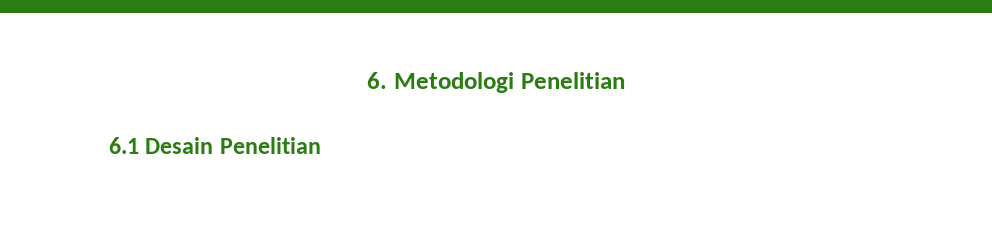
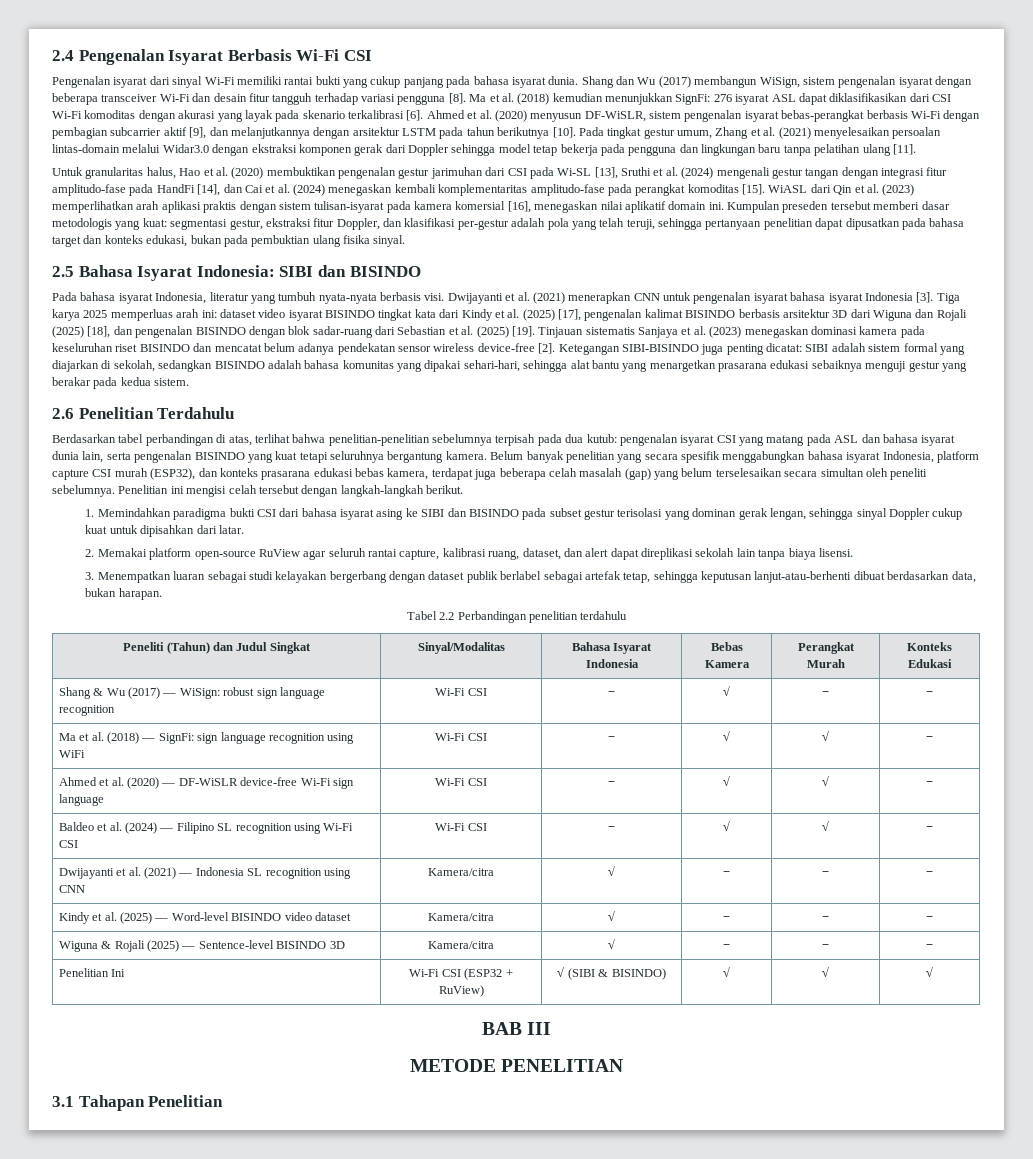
[367,72,625,93] [109,137,214,154] 6. Metodologi Penelitian // 6.1 Desain -> [52,49,372,65] [52,76,972,88] [52,93,951,105] [52,110,981,122] [52,127,942,139] [52,144,916,156] [52,167,948,179] [52,184,915,196] [52,201,950,213] [52,218,965,230] [52,235,406,247] [52,265,421,281] [52,292,960,304] [52,309,967,321] [52,326,925,338] [52,343,965,355] [52,360,967,372] [52,377,190,389] [52,407,235,419] [52,434,956,446] [52,451,979,463] [52,468,928,480] [52,485,463,497] [85,508,963,520] [85,525,244,537] [85,548,853,560] [85,571,976,583] [85,588,162,600] [406,611,628,623] [123,642,311,654] [417,642,505,654] [571,642,653,654] [585,659,639,668] [710,642,743,651] [704,660,750,668] [797,642,855,654] [806,659,845,668] [907,642,952,651] [908,659,952,668] [58,687,325,699] [58,705,115,716] [435,688,487,696] [608,691,615,696] [723,685,730,696] [822,691,829,696] [926,691,933,696] [58,732,355,744] [58,750,85,758] [435,733,487,741] [608,736,615,741] [723,730,730,741] [822,730,829,741] [926,736,933,741] [58,777,354,789] [58,794,104,806] [435,778,487,786] [608,781,615,786] [723,775,730,786] [822,775,829,786] [926,781,933,786] [58,822,354,834] [58,840,78,848] [435,823,487,831] [608,826,615,831] [723,820,730,831] [822,820,829,831] [926,826,933,831] [58,867,351,879] [58,885,85,893] [428,868,494,876] [608,865,615,876] [723,871,730,876] [822,871,829,876] [926,871,933,876] [58,912,351,924] [428,913,494,921] [608,910,615,921] [723,916,730,921] [822,916,829,921] [926,916,933,921] [58,940,345,952] [428,941,494,949] [608,938,615,949] [723,944,730,949] [822,944,829,949] [926,944,933,949] [58,968,126,977] [409,968,513,980] [438,985,484,997] [557,966,666,980] [723,966,730,977] [822,966,829,977] [926,966,933,977] [481,1022,552,1035] [409,1059,624,1072] [52,1095,145,1111] 2.4 Pengenalan Isyarat Berbasis Wi-Fi CSI // Pengenalan isyarat dari sinyal Wi-Fi memiliki rantai bukti yang cukup panjang pada bahasa isyarat dunia. Shang dan Wu (2017) membangun WiSign, sistem pengenalan isyarat dengan beberapa transceiver Wi-Fi dan desain fitur tangguh terhadap variasi pengguna [8]. Ma et al. (2018) kemudian menunjukkan SignFi: 276 isyarat ASL dapat diklasifikasikan dari CSI Wi-Fi komoditas dengan akurasi yang layak pada skenario terkalibrasi [6]. Ahmed et al. (2020) menyusun DF-WiSLR, sistem pengenalan isyarat bebas-perangkat berbasis Wi-Fi dengan pembagian subcarrier aktif [9], dan melanjutkannya dengan arsitektur LSTM pada tahun berikutnya [10]. Pada tingkat gestur umum, Zhang et al. (2021) menyelesaikan persoalan lintas-domain melalui Widar3.0 dengan ekstraksi komponen gerak dari Doppler sehingga model tetap bekerja pada pengguna dan lingkungan baru tanpa pelatihan ulang [11]. // Untuk granularitas halus, Hao et al. (2020) membuktikan pengenalan gestur jarimuhan dari CSI pada Wi-SL [13], Sruthi et al. (2024) mengenali gestur tangan dengan integrasi fitur amplitudo-fase pada HandFi [14], dan Cai et al. (2024) menegaskan kembali komplementaritas amplitudo-fase pada perangkat komoditas [15]. WiASL dari Qin et al. (2023) memperlihatkan arah aplikasi praktis dengan sistem tulisan-isyarat pada kamera komersial [16], menegaskan nilai aplikatif domain ini. Kumpulan preseden tersebut memberi dasar metodologis yang kuat: segmentasi gestur, ekstraksi fitur Doppler, dan klasifikasi per-gestur adalah pola yang telah teruji, sehingga pertanyaan penelitian dapat dipusatkan pada bahasa target dan konteks edukasi, bukan pada pembuktian ulang fisika sinyal. // 2.5 Bahasa Isyarat Indonesia: SIBI dan BISINDO // Pada bahasa isyarat Indonesia, literatur yang tumbuh nyata-nyata berbasis visi. Dwijayanti et al. (2021) menerapkan CNN untuk pengenalan isyarat bahasa isyarat Indonesia [3]. Tiga karya 2025 memperluas arah ini: dataset video isyarat BISINDO tingkat kata dari Kindy et al. (2025) [17], pengenalan kalimat BISINDO berbasis arsitektur 3D dari Wiguna dan Rojali (2025) [18], dan pengenalan BISINDO dengan blok sadar-ruang dari Sebastian et al. (2025) [19]. Tinjauan sistematis Sanjaya et al. (2023) menegaskan dominasi kamera pada keseluruhan riset BISINDO dan mencatat belum adanya pendekatan sensor wireless device-free [2]. Ketegangan SIBI-BISINDO juga penting dicatat: SIBI adalah sistem formal yang diajarkan di sekolah, sedangkan BISINDO adalah bahasa komunitas yang dipakai sehari-hari, sehingga alat bantu yang menargetkan prasarana edukasi sebaiknya menguji gestur yang berakar pada kedua sistem. // 2.6 Penelitian Terdahulu // Berdasarkan tabel perbandingan di atas, terlihat bahwa penelitian-penelitian sebelumnya terpisah pada dua kutub: pengenalan isyarat CSI yang matang pada ASL dan bahasa isyarat dunia lain, serta pengenalan BISINDO yang kuat tetapi seluruhnya bergantung kamera. Belum banyak penelitian yang secara spesifik menggabungkan bahasa isyarat Indonesia, platform capture CSI murah (ESP32), dan konteks prasarana edukasi bebas kamera, terdapat juga beberapa celah masalah (gap) yang belum terselesaikan secara simultan oleh peneliti sebelumnya. Penelitian ini mengisi celah tersebut dengan langkah-langkah berikut. // 1. Memindahkan paradigma bukti CSI dari bahasa isyarat asing ke SIBI dan BISINDO pada subset gestur terisolasi yang dominan gerak lengan, sehingga sinyal Doppler cukup kuat untuk dipisahkan dari latar. // 2. Memakai platform open-source RuView agar seluruh rantai capture, kalibrasi ruang, dataset, dan alert dapat direplikasi sekolah lain tanpa biaya lisensi. // 3. Menempatkan luaran sebagai studi kelayakan bergerbang dengan dataset publik berlabel sebagai artefak tetap, sehingga keputusan lanjut-atau-berhenti dibuat berdasarkan data, bukan harapan. // Tabel 2.2 Perbandingan penelitian terdahulu // Peneliti (Tahun) dan Judul Singkat | Sinyal/Modalitas | Bahasa Isyarat Indonesia | Bebas Kamera | Perangkat Murah | Konteks Edukasi // Shang & Wu (2017) — WiSign: robust sign language recognition | Wi-Fi CSI | − | √ | − | − // Ma et al. (2018) — SignFi: sign language recognition using WiFi | Wi-Fi CSI | − | √ | √ | − // Ahmed et al. (2020) — DF-WiSLR device-free Wi-Fi sign language | Wi-Fi CSI | − | √ | √ | − // Baldeo et al. (2024) — Filipino SL recognition using Wi-Fi CSI | Wi-Fi CSI | − | √ | √ | − // Dwijayanti et al. (2021) — Indonesia SL recognition using CNN | Kamera/citra | √ | − | − | − // Kindy et al. (2025) — Word-level BISINDO video dataset | Kamera/citra | √ | − | − | − // Wiguna & Rojali (2025) — Sentence-level BISINDO 3D | Kamera/citra | √ | − | − | − // Penelitian Ini | Wi-Fi CSI (ESP32 + RuView) | √ (SIBI & BISINDO) | √ | √ | √ // BAB III // METODE PENELITIAN // 3.1 Tahapan

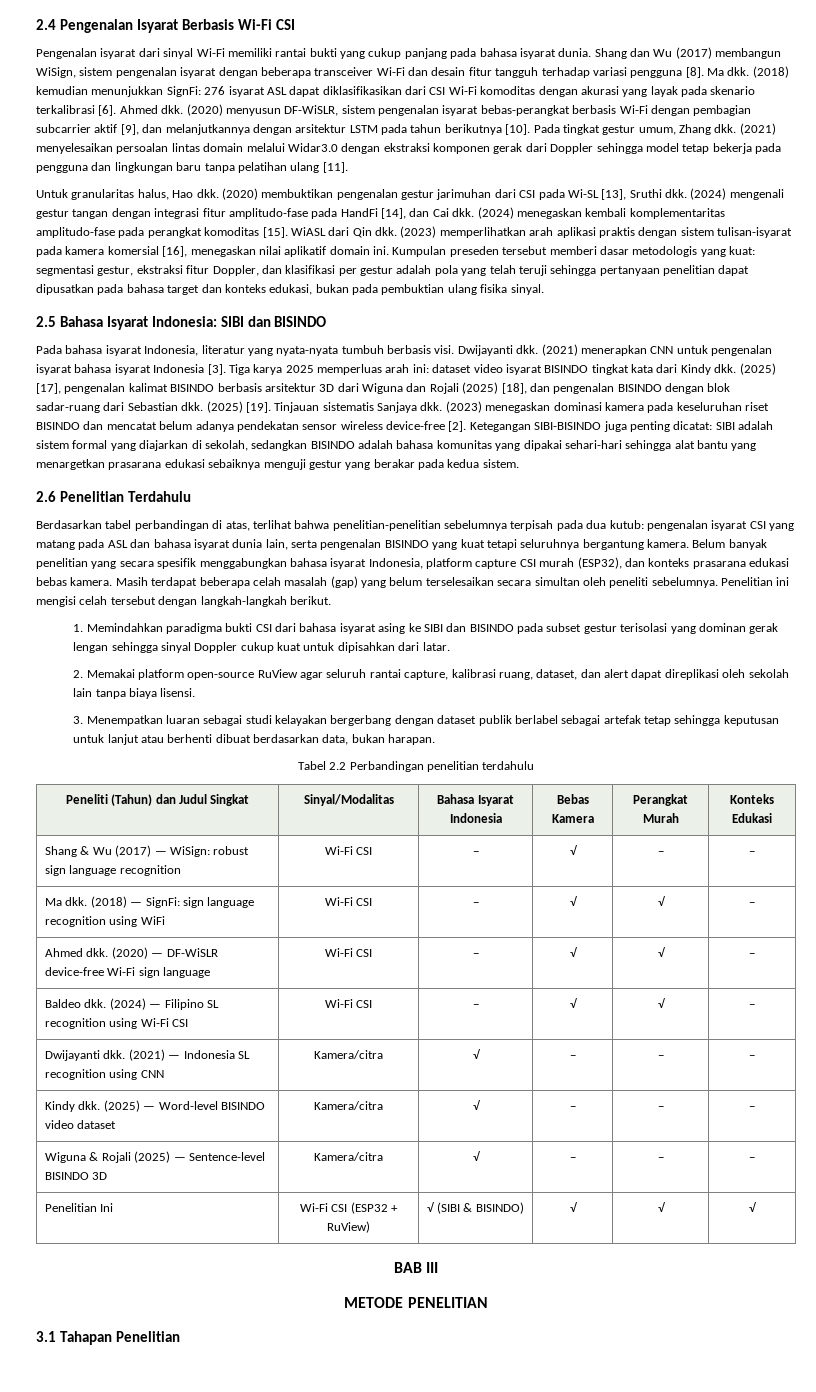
[489,93,514,102] et al. -> [727,67,750,76] dkk.
[467,110,492,119] et al. -> [161,105,184,114] dkk.
[750,127,776,136] et al. -> [714,124,737,133] dkk.
[52,144,120,153] lintas-domain -> [171,143,244,152] lintas domain
[203,167,228,176] et al. -> [196,189,219,198] dkk.
[653,167,678,176] et al. -> [665,189,687,198] dkk.
[265,184,290,193] et al. -> [452,208,475,217] dkk.
[854,184,879,193] et al. -> [375,227,397,236] dkk.
[457,219,509,230] per-gestur -> [338,266,393,276] per gestur
[626,219,655,230] teruji, -> [518,265,547,276] teruji
[278,292,377,304] tumbuh nyata-nyata -> [276,345,384,356] nyata-nyata tumbuh
[505,292,530,301] et al. -> [516,345,539,354] dkk.
[494,309,520,318] et al. -> [714,364,737,373] dkk.
[448,326,474,335] et al. -> [181,402,204,411] dkk.
[681,326,706,335] et al. -> [420,402,443,411] dkk.
[463,360,520,372] sehari-hari, -> [564,440,622,449] sehari-hari
[387,468,497,480] kamera, terdapat juga -> [70,577,198,588] kamera. Masih terdapat
[769,508,806,520] lengan, -> [73,642,109,653] lengan
(694, 554) none -> [722,669,746,678] oleh
[623,572,651,583] tetap, -> [644,716,672,726] tetap
[754,571,852,583] lanjut-atau-berhenti -> [73,734,213,745] untuk lanjut atau berhenti
[79,732,104,741] et al. -> [65,897,88,906] dkk.
[99,777,124,786] et al. -> [86,948,109,957] dkk.
[97,822,122,831] et al. -> [84,999,107,1008] dkk.
[116,867,141,876] et al. -> [103,1050,126,1059] dkk.
[92,912,117,921] et al. -> [78,1101,101,1110] dkk.

